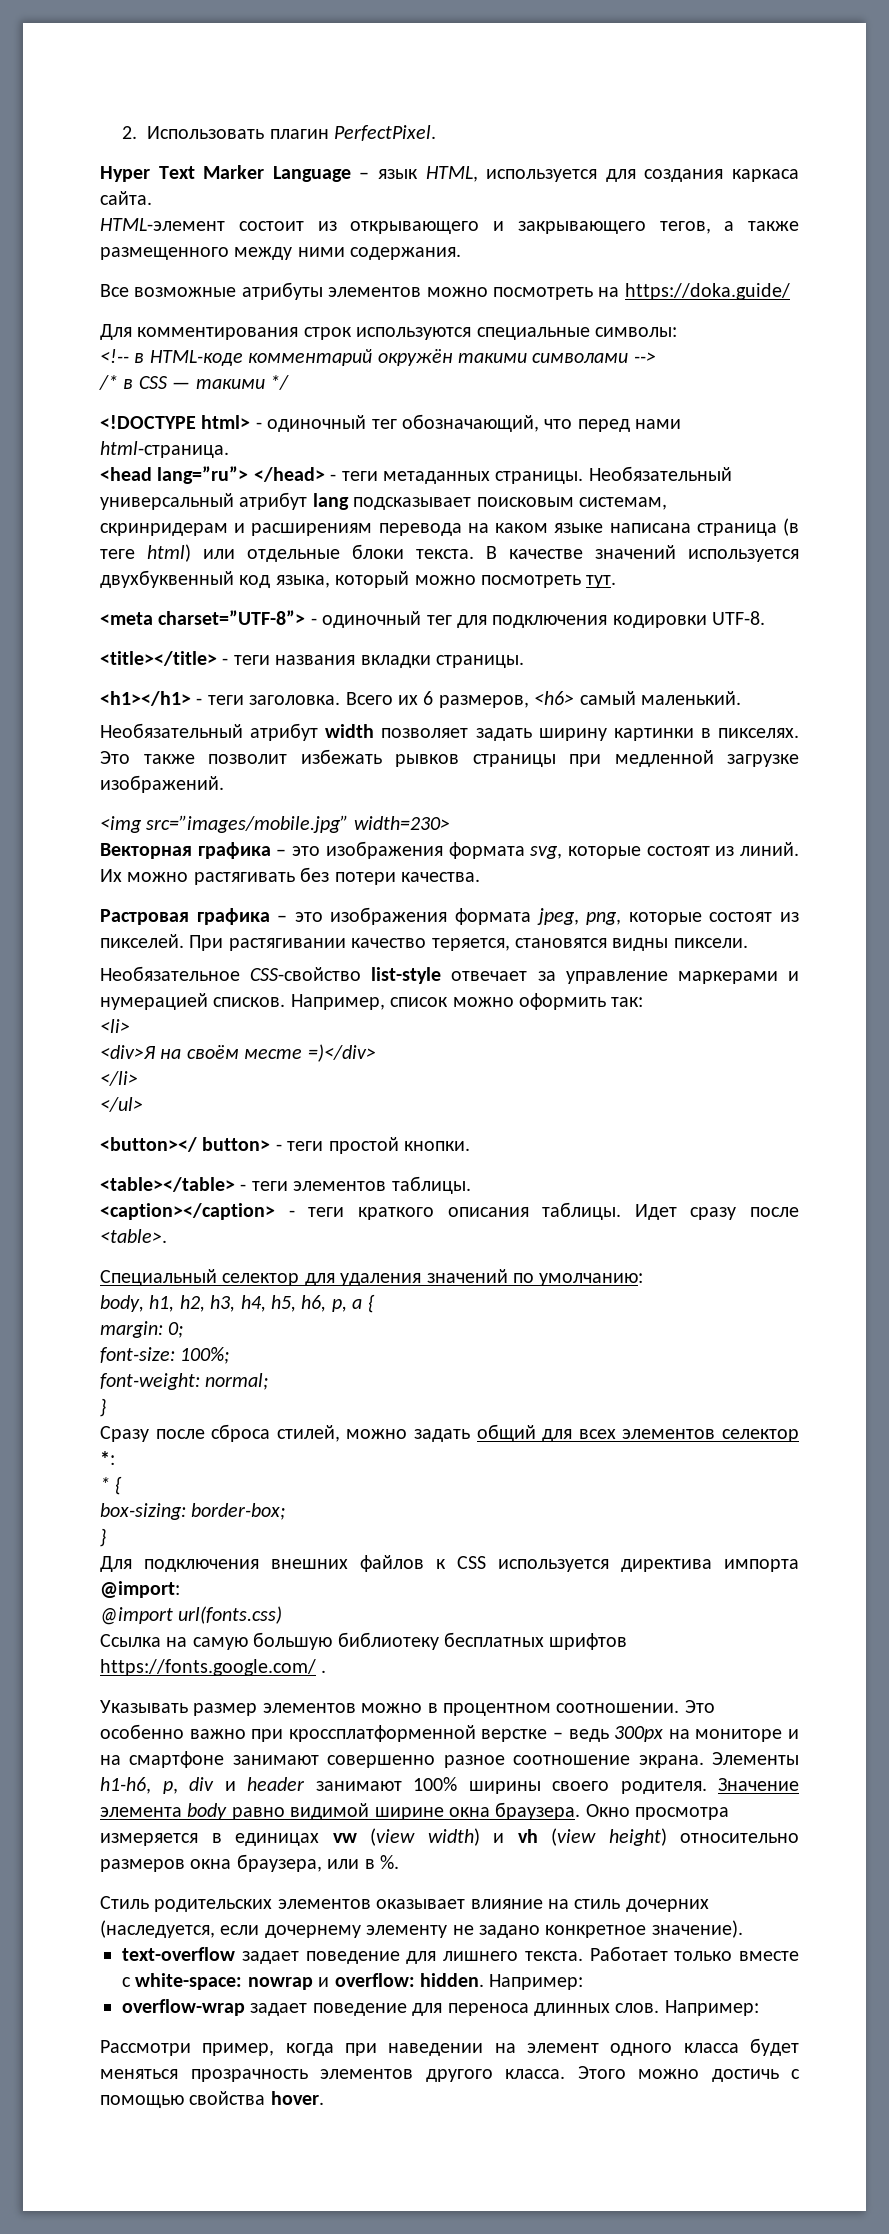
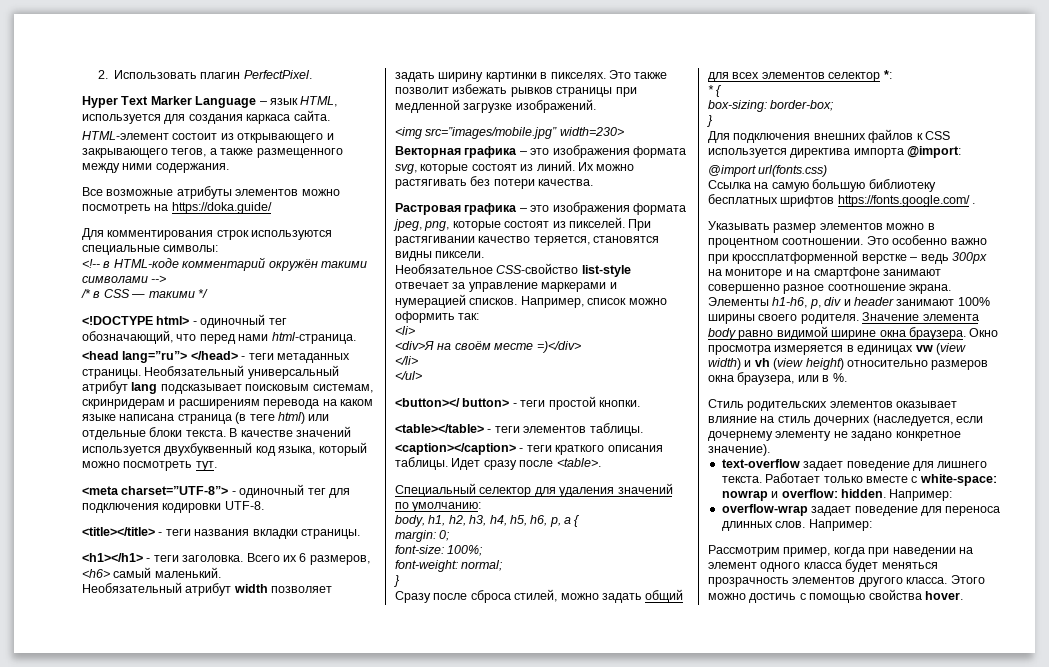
[100,2040,191,2056] Рассмотри -> [708,545,780,557] Рассмотрим

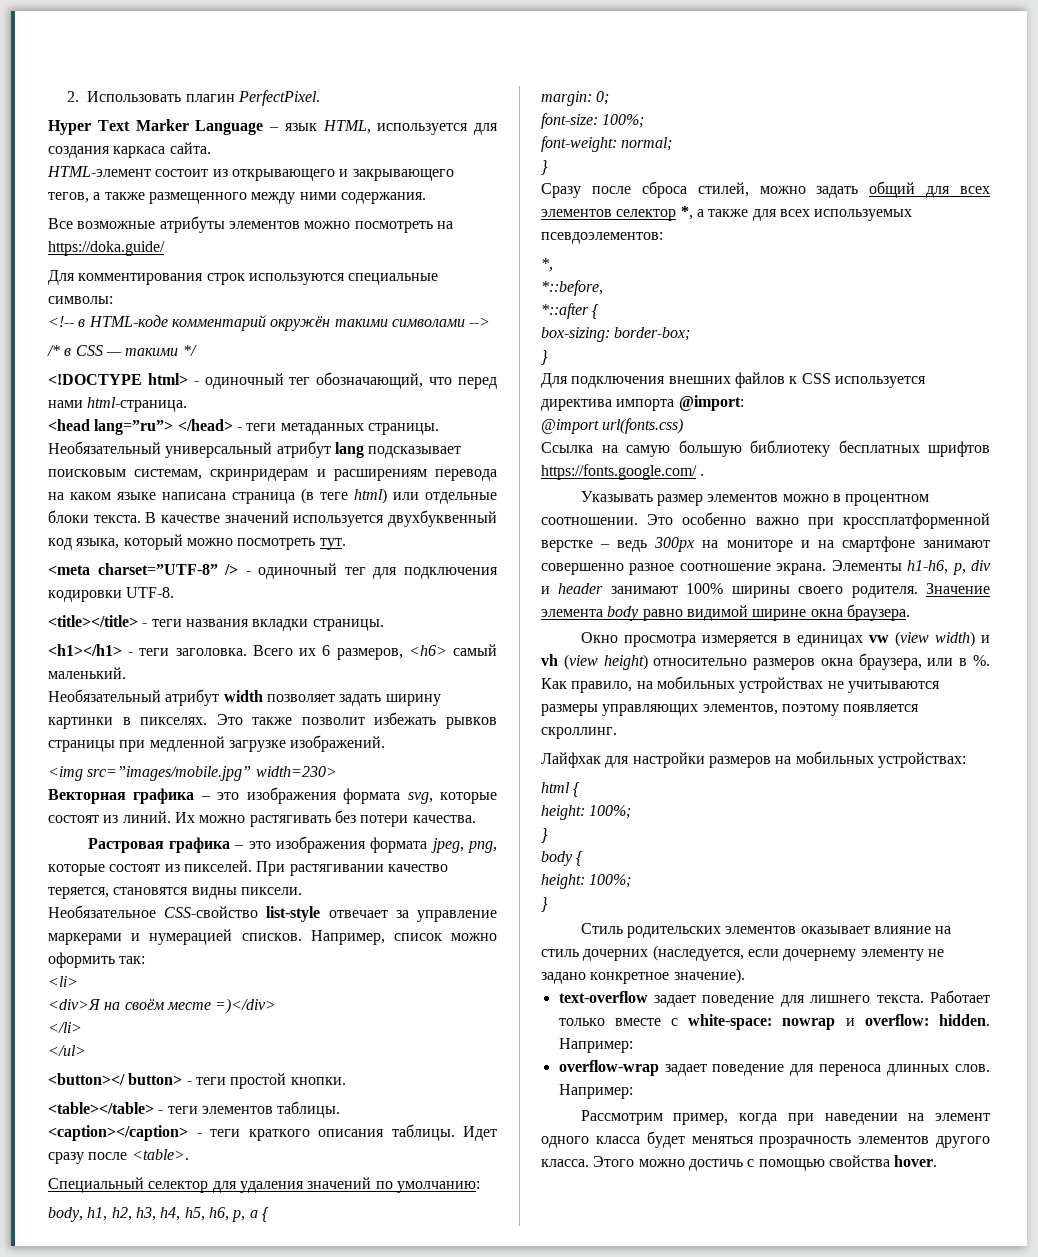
[121,486,229,495] charset=”UTF-8”> -> [97,563,239,575] charset=”UTF-8” />
[883,70,892,79] [708,85,714,94] *: // * -> [680,206,913,221] [541,232,663,244] [541,258,553,272] [541,280,603,296] [541,303,589,319] *, а также для всех используемых псевдоэлементов: // *, // *::before, // *::after
(966, 333) none -> (910, 612) //
(847, 377) none -> [541,676,940,693] [541,704,920,716] [541,727,617,739] [541,751,966,768] [541,782,581,797] [541,805,632,820] [541,828,548,843] [541,851,584,866] [541,874,632,889] [541,897,548,912] Как правило, на мобильных устройствах не учитываются размеры управляющих элементов, поэтому появляется скроллинг. // Лайфхак для настройки размеров на мобильных устройствах: // html { // height: 100%; // } // body { // height: 100%; // }

